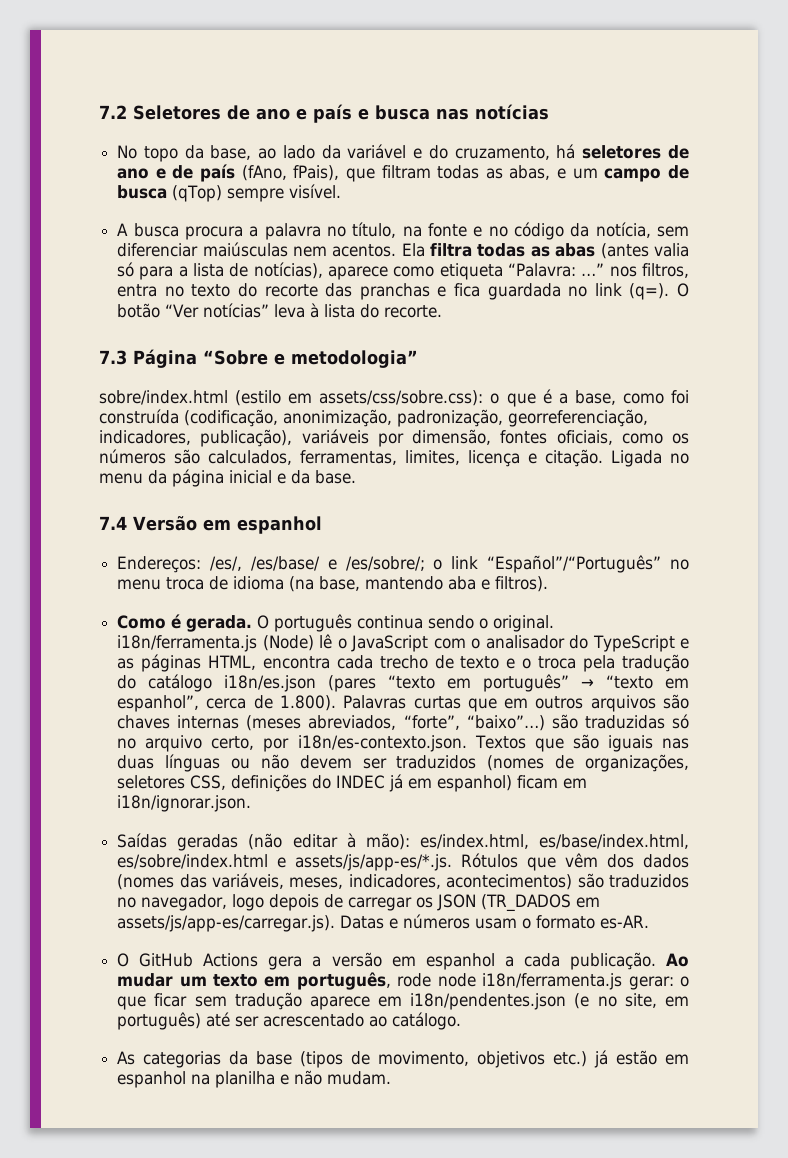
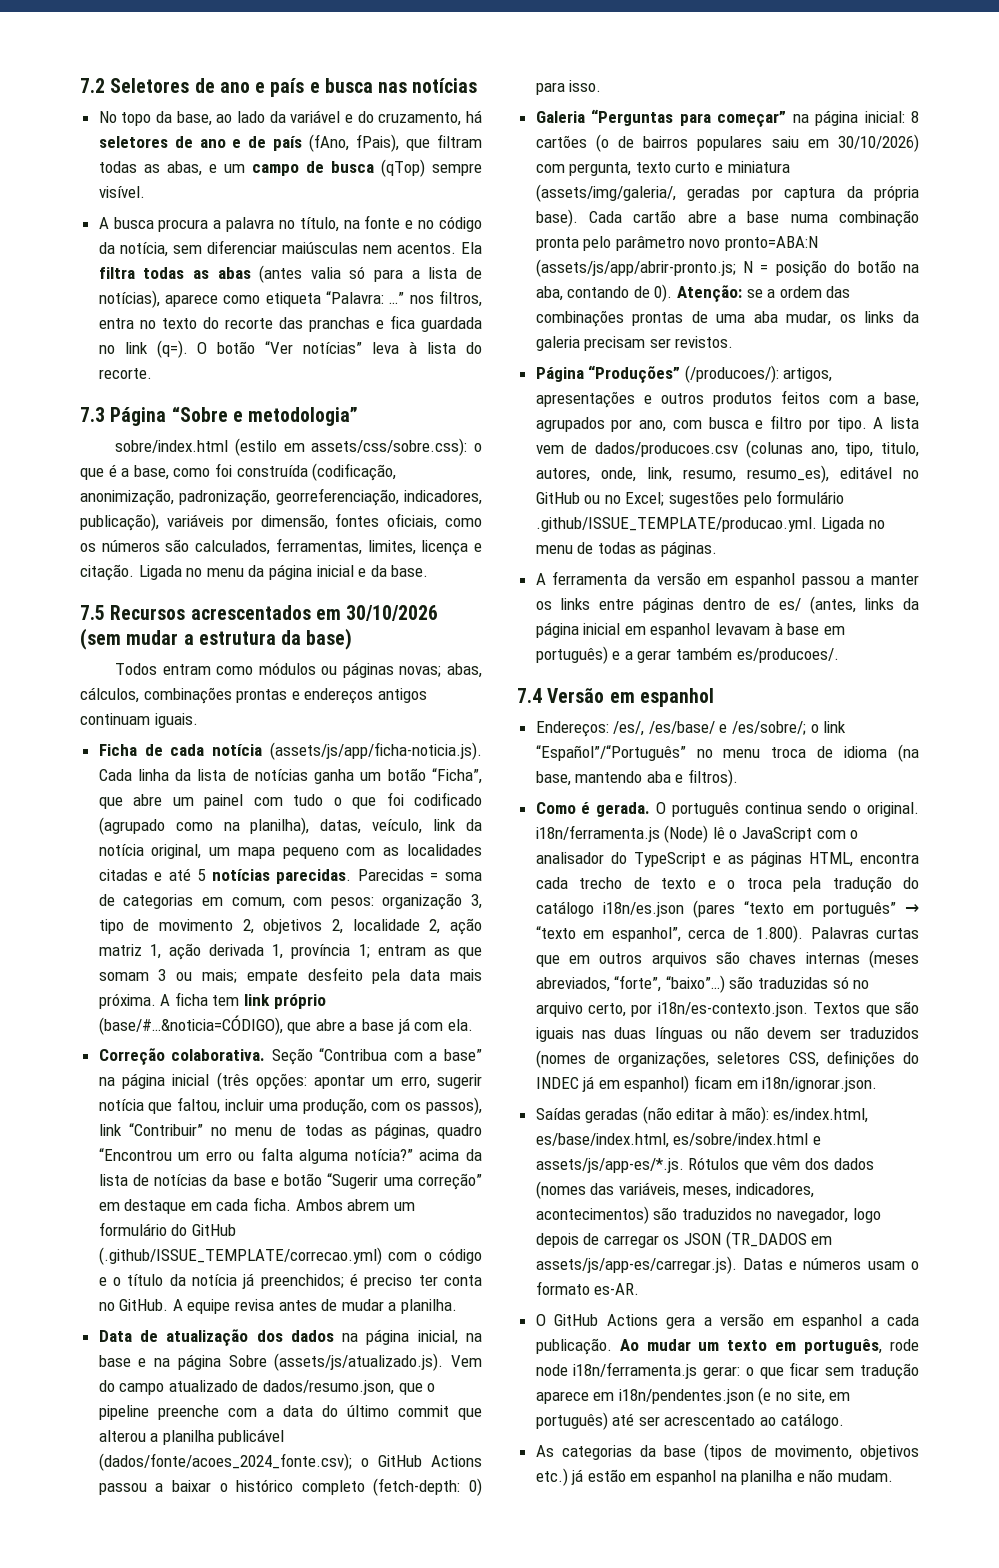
(356, 477) none -> [80,605,439,621] [80,628,353,650] [115,662,482,678] [80,687,427,704] [80,713,198,728] [98,742,482,760] [98,768,482,784] [98,792,482,809] [98,817,482,835] [98,844,483,859] [98,868,483,884] [98,893,482,910] [98,918,482,935] [98,943,482,960] [98,967,483,984] [98,992,326,1009] [98,1015,473,1035] [98,1048,483,1065] [98,1072,482,1090] [98,1097,482,1115] [98,1123,483,1139] [98,1147,482,1164] [98,1173,482,1190] [98,1197,415,1214] [98,1222,236,1236] [98,1247,482,1265] [98,1273,482,1289] [98,1299,458,1314] [98,1329,483,1346] [98,1353,482,1371] [98,1380,436,1395] [98,1405,483,1420] [98,1429,285,1445] [98,1453,483,1471] [98,1478,482,1496] [535,80,602,95] [535,109,919,127] [535,134,919,152] [535,161,790,176] [535,184,919,202] [535,209,919,227] [535,236,819,251] [535,259,919,277] [535,284,851,302] [535,310,920,327] [535,336,734,351] [535,365,833,383] [535,390,919,408] [535,415,919,432] [535,440,919,458] [535,465,919,483] [535,490,845,507] [535,517,885,532] [535,541,718,557] [535,571,919,588] [535,596,919,614] [535,622,845,638] [535,646,839,664] // 7.5 Recursos acrescentados em 30/10/2026 (sem mudar a estrutura da base) // Todos entram como módulos ou páginas novas; abas, cálculos, combinações prontas e endereços antigos continuam iguais. // Ficha de cada notícia (assets/js/app/ficha-noticia.js). Cada linha da lista de notícias ganha um botão “Ficha”, que abre um painel com tudo o que foi codificado (agrupado como na planilha), datas, veículo, link da notícia original, um mapa pequeno com as localidades citadas e até 5 notícias parecidas. Parecidas = soma de categorias em comum, com pesos: organização 3, tipo de movimento 2, objetivos 2, localidade 2, ação matriz 1, ação derivada 1, província 1; entram as que somam 3 ou mais; empate desfeito pela data mais próxima. A ficha tem link próprio (base/#…&noticia=CÓDIGO), que abre a base já com ela. // Correção colaborativa. Seção “Contribua com a base” na página inicial (três opções: apontar um erro, sugerir notícia que faltou, incluir uma produção, com os passos), link “Contribuir” no menu de todas as páginas, quadro “Encontrou um erro ou falta alguma notícia?” acima da lista de notícias da base e botão “Sugerir uma correção” em destaque em cada ficha. Ambos abrem um formulário do GitHub (.github/ISSUE_TEMPLATE/correcao.yml) com o código e o título da notícia já preenchidos; é preciso ter conta no GitHub. A equipe revisa antes de mudar a planilha. // Data de atualização dos dados na página inicial, na base e na página Sobre (assets/js/atualizado.js). Vem do campo atualizado de dados/resumo.json, que o pipeline preenche com a data do último commit que alterou a planilha publicável (dados/fonte/acoes_2024_fonte.csv); o GitHub Actions passou a baixar o histórico completo (fetch-depth: 0) para isso. // Galeria “Perguntas para começar” na página inicial: 8 cartões (o de bairros populares saiu em 30/10/2026) com pergunta, texto curto e miniatura (assets/img/galeria/, geradas por captura da própria base). Cada cartão abre a base numa combinação pronta pelo parâmetro novo pronto=ABA:N (assets/js/app/abrir-pronto.js; N = posição do botão na aba, contando de 0). Atenção: se a ordem das combinações prontas de uma aba mudar, os links da galeria precisam ser revistos. // Página “Produções” (/producoes/): artigos, apresentações e outros produtos feitos com a base, agrupados por ano, com busca e filtro por tipo. A lista vem de dados/producoes.csv (colunas ano, tipo, titulo, autores, onde, link, resumo, resumo_es), editável no GitHub ou no Excel; sugestões pelo formulário .github/ISSUE_TEMPLATE/producao.yml. Ligada no menu de todas as páginas. // A ferramenta da versão em espanhol passou a manter os links entre páginas dentro de es/ (antes, links da página inicial em espanhol levavam à base em português) e a gerar também es/producoes/.

